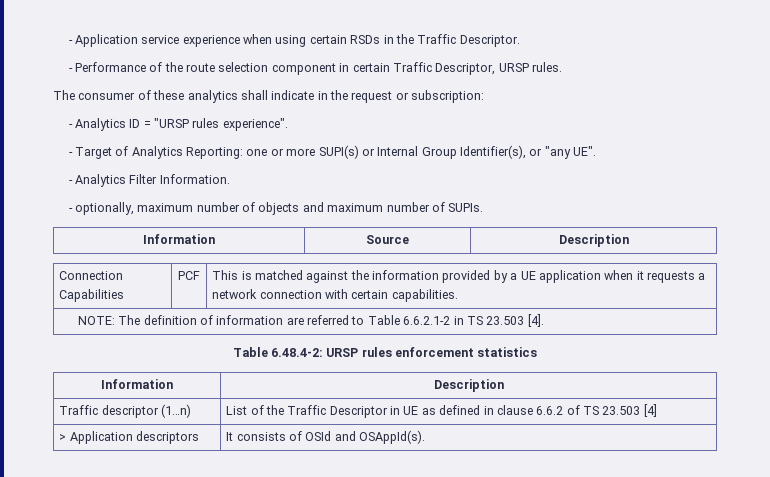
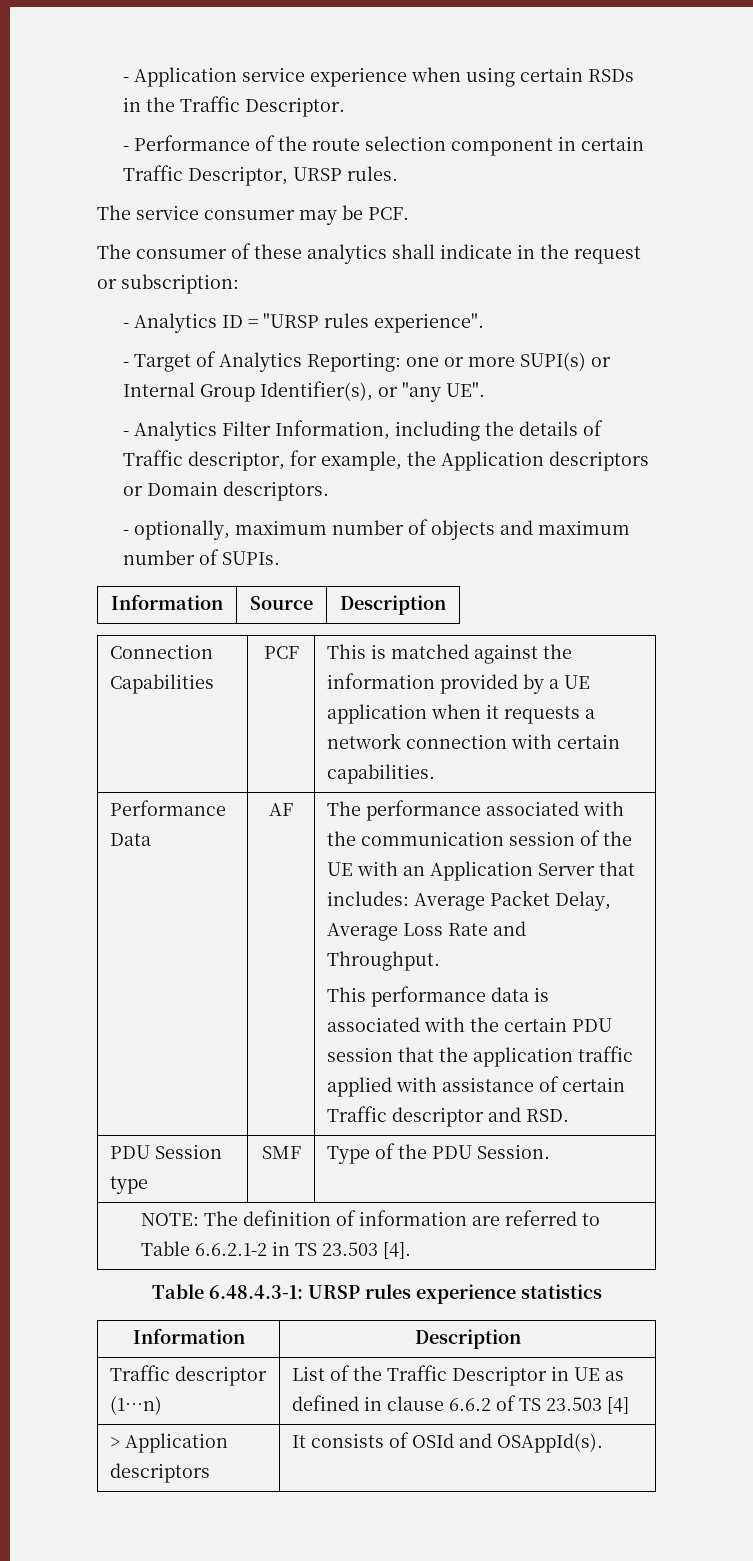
(563, 67) none -> [97,205,409,225] // The service consumer may be PCF.
[159,174,230,184] Information. -> [275,420,604,441] [123,450,650,471] [123,481,330,501] Information, including the details of Traffic descriptor, for example, the Application descriptors or Domain descriptors.
(458, 295) none -> [110,800,227,816] [110,833,152,846] [269,803,293,816] [327,800,625,821] [327,830,633,846] [327,861,636,881] [327,890,612,911] [327,921,527,941] [327,951,441,971] [327,986,550,1007] [327,1017,613,1032] [327,1046,634,1067] [327,1076,626,1097] [327,1106,570,1127] [110,1144,223,1159] [110,1176,149,1194] [261,1146,301,1159] [327,1143,551,1164] // Performance Data | AF | The performance associated with the communication session of the UE with an Application Server that includes: Average Packet Delay, Average Loss Rate and Throughput. // This performance data is associated with the certain PDU session that the application traffic applied with assistance of certain Traffic descriptor and RSD. // PDU Session type | SMF | Type of the PDU Session.
[270,348,323,357] 6.48.4-2: -> [208,1285,303,1299] 6.48.4.3-1:
[395,347,475,357] enforcement -> [415,1284,516,1304] experience

